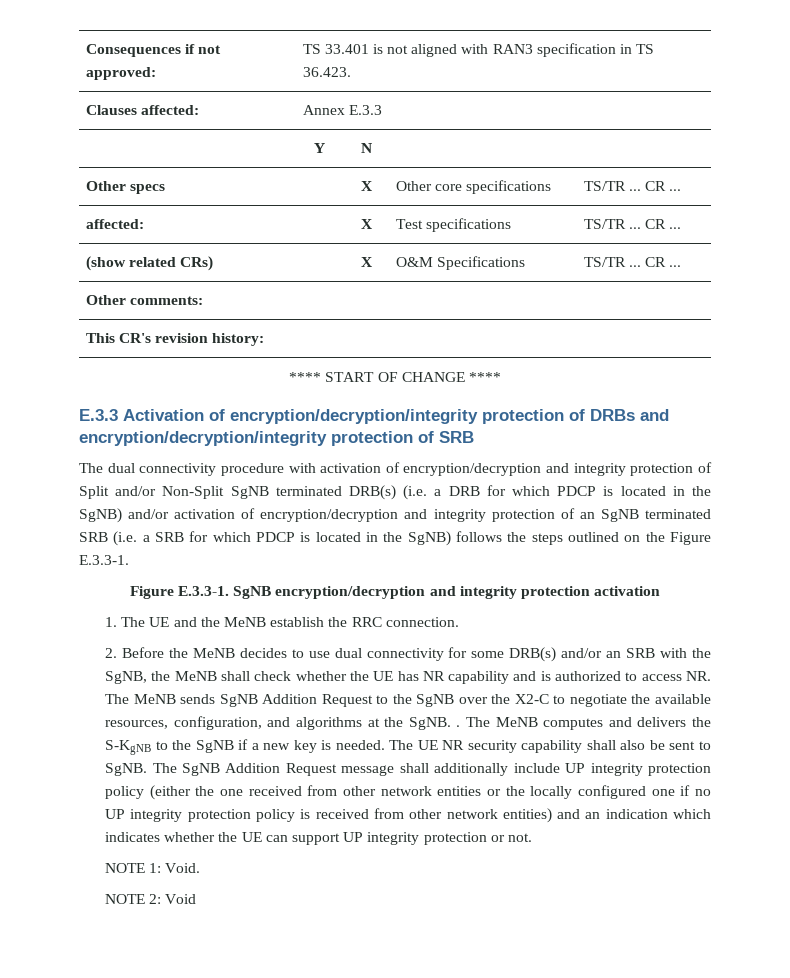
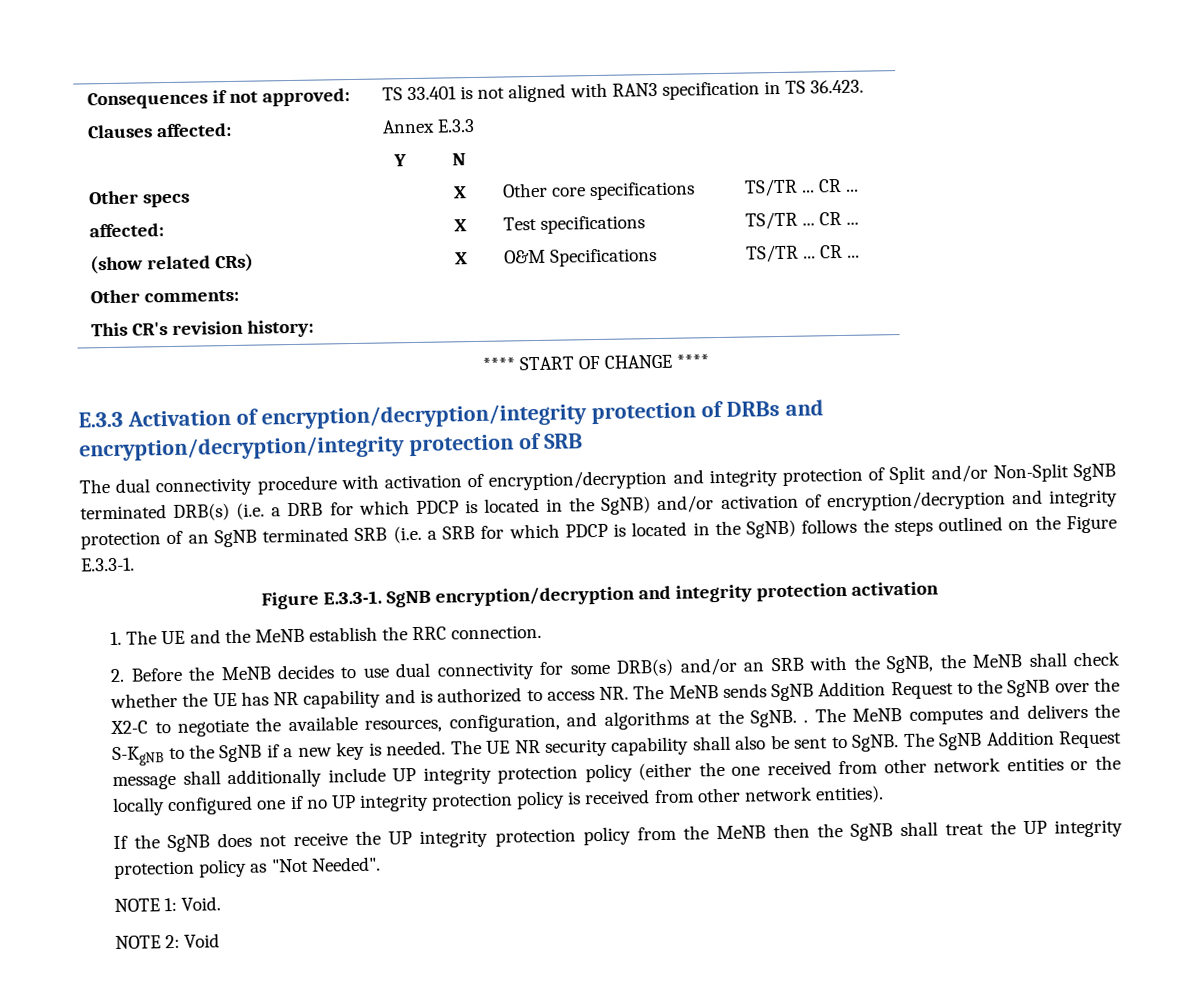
[502,808,711,823] [105,832,532,845] entities) and an indication which indicates whether the UE can support UP integrity protection or not. -> [814,785,884,804] [113,819,1123,853] [114,856,381,879] entities). // If the SgNB does not receive the UP integrity protection policy from the MeNB then the SgNB shall treat the UP integrity protection policy as "Not Needed".

